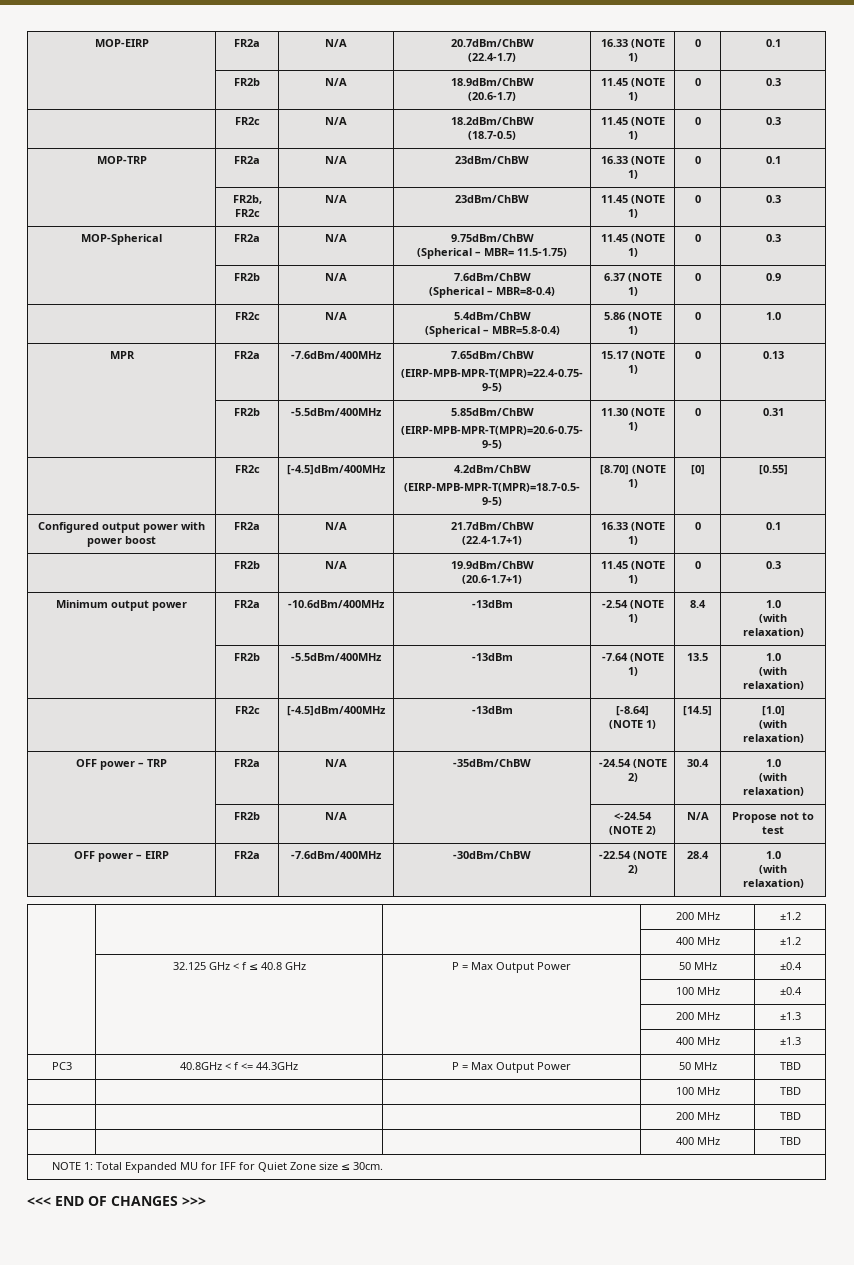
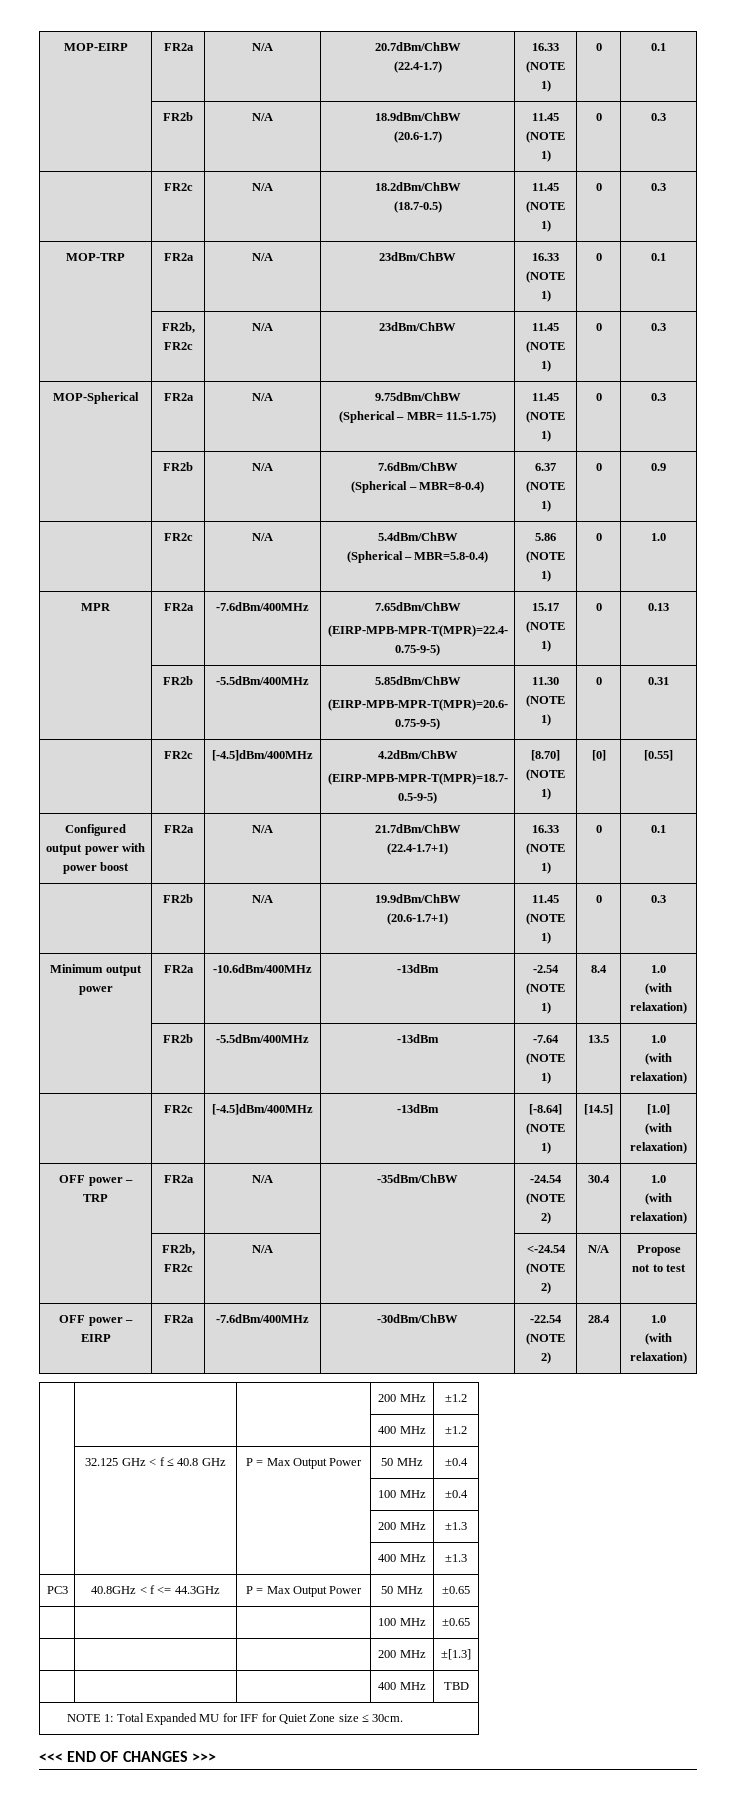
[234,812,260,820] FR2b -> [161,1244,195,1255] [163,1264,193,1272] FR2b, FR2c
[779,1062,801,1070] [675,1087,720,1095] [779,1087,801,1095] [675,1112,720,1120] [779,1112,801,1120] TBD // | | | 100 MHz | TBD // | | | 200 MHz | TBD -> [442,1586,470,1594] [378,1618,426,1626] [442,1618,470,1626] [378,1650,426,1658] [441,1649,471,1660] ±0.65 // | | | 100 MHz | ±0.65 // | | | 200 MHz | ±[1.3]

